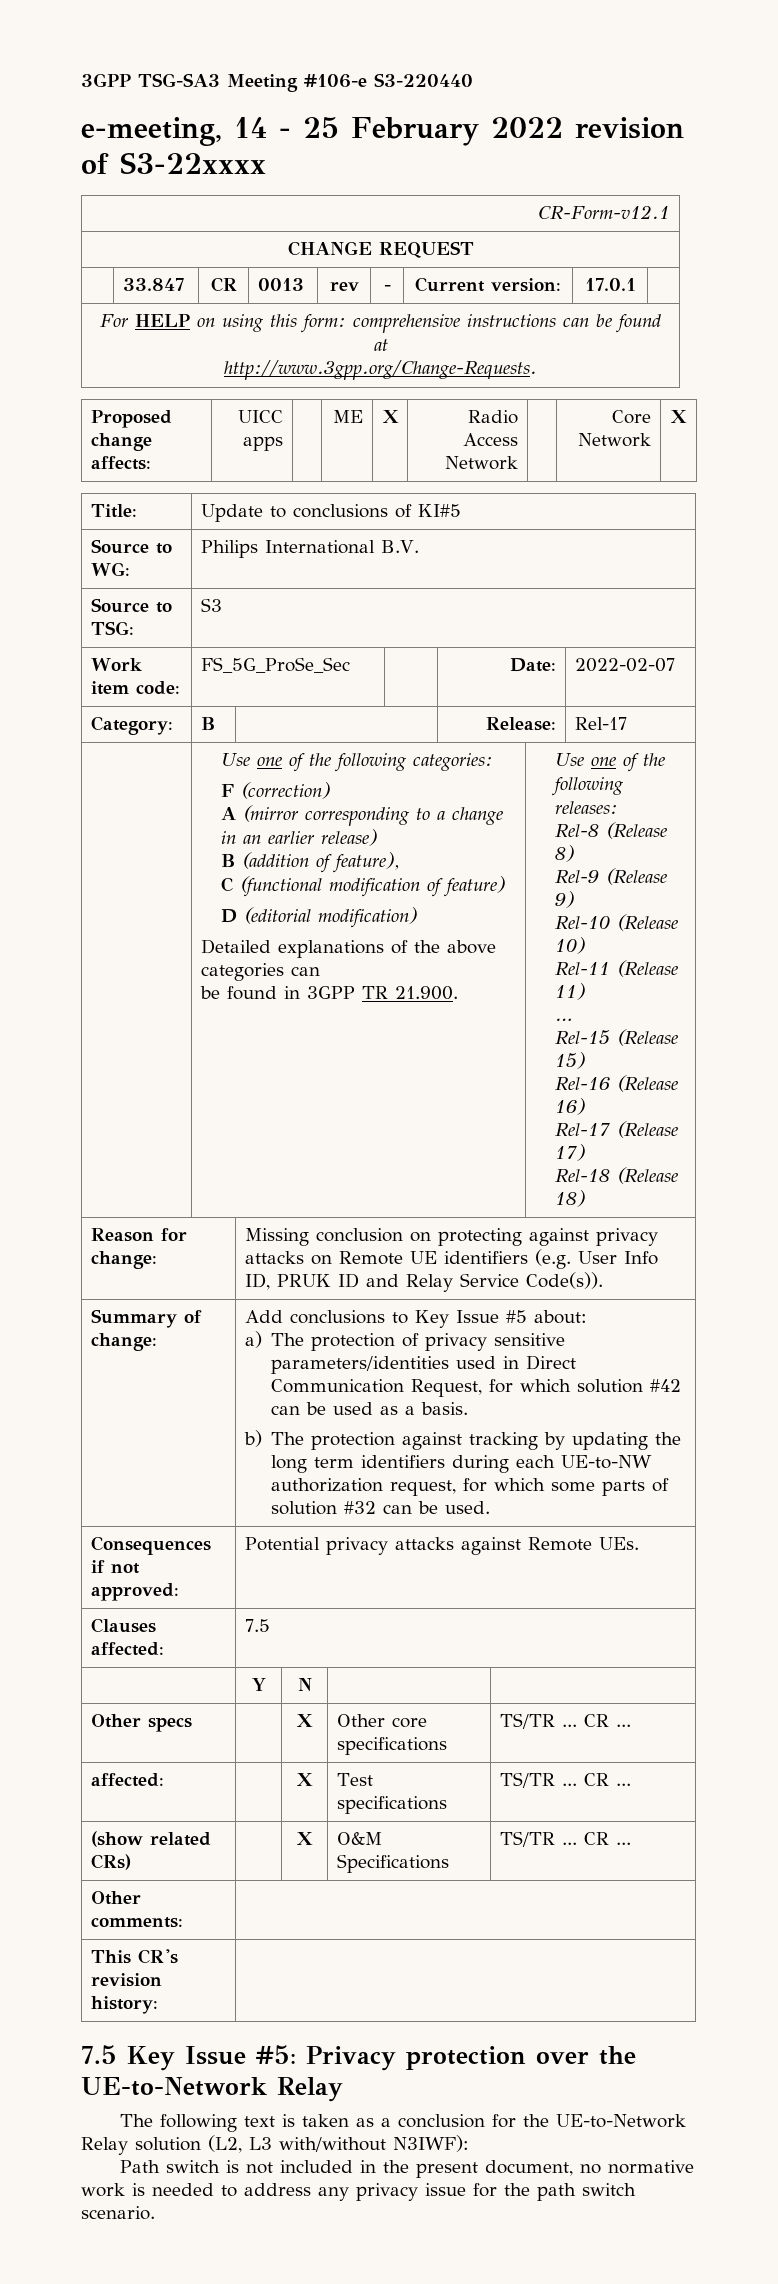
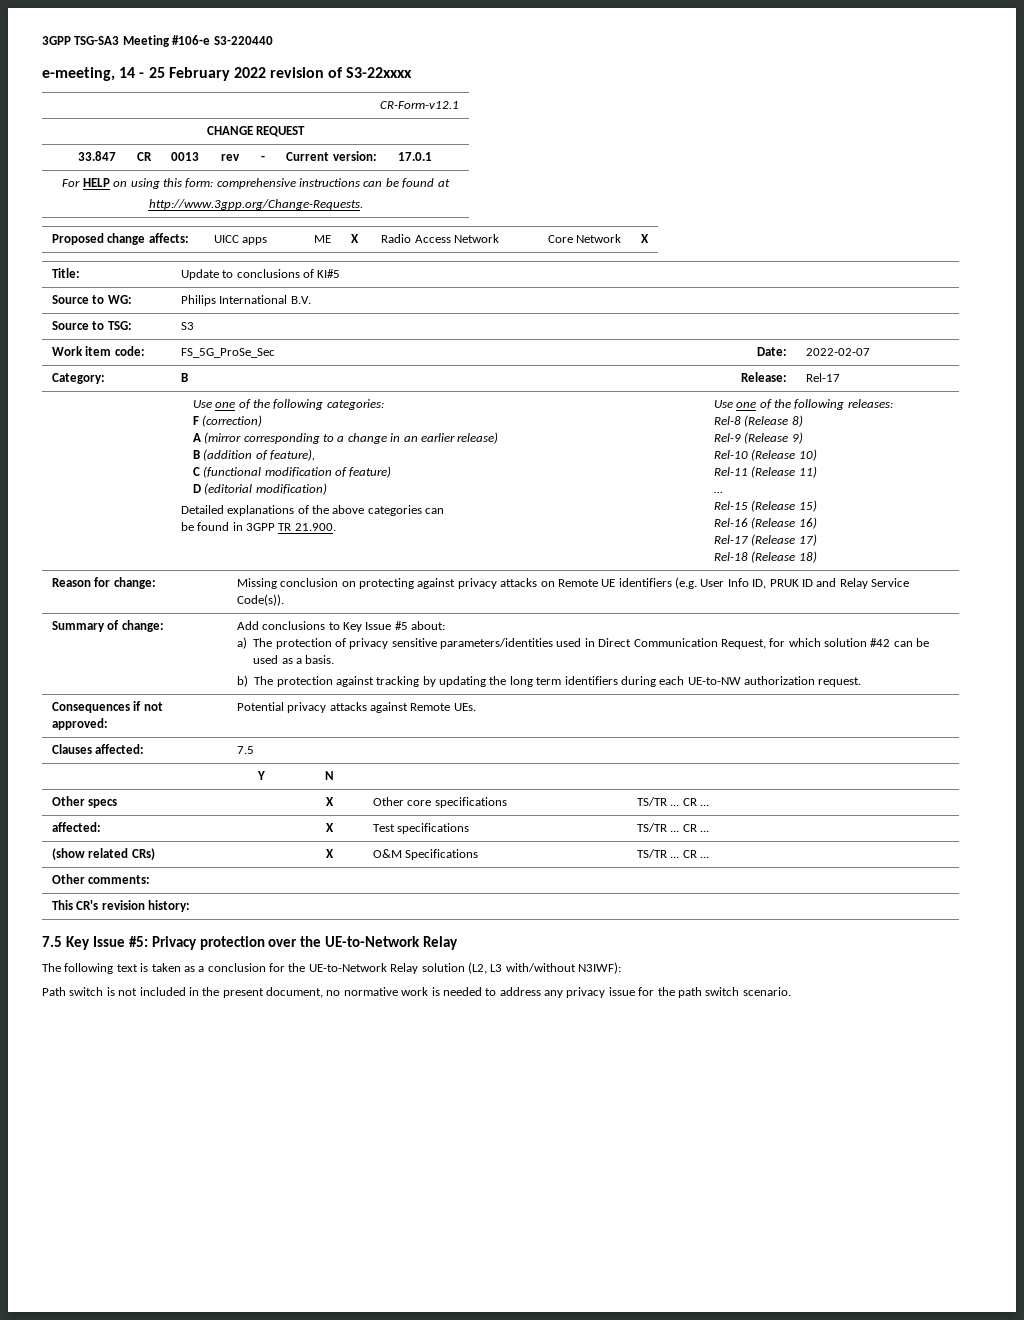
[390,1478,670,1496] [271,1501,491,1515] request, for which some parts of solution #32 can be used. -> [818,677,862,687] request.

